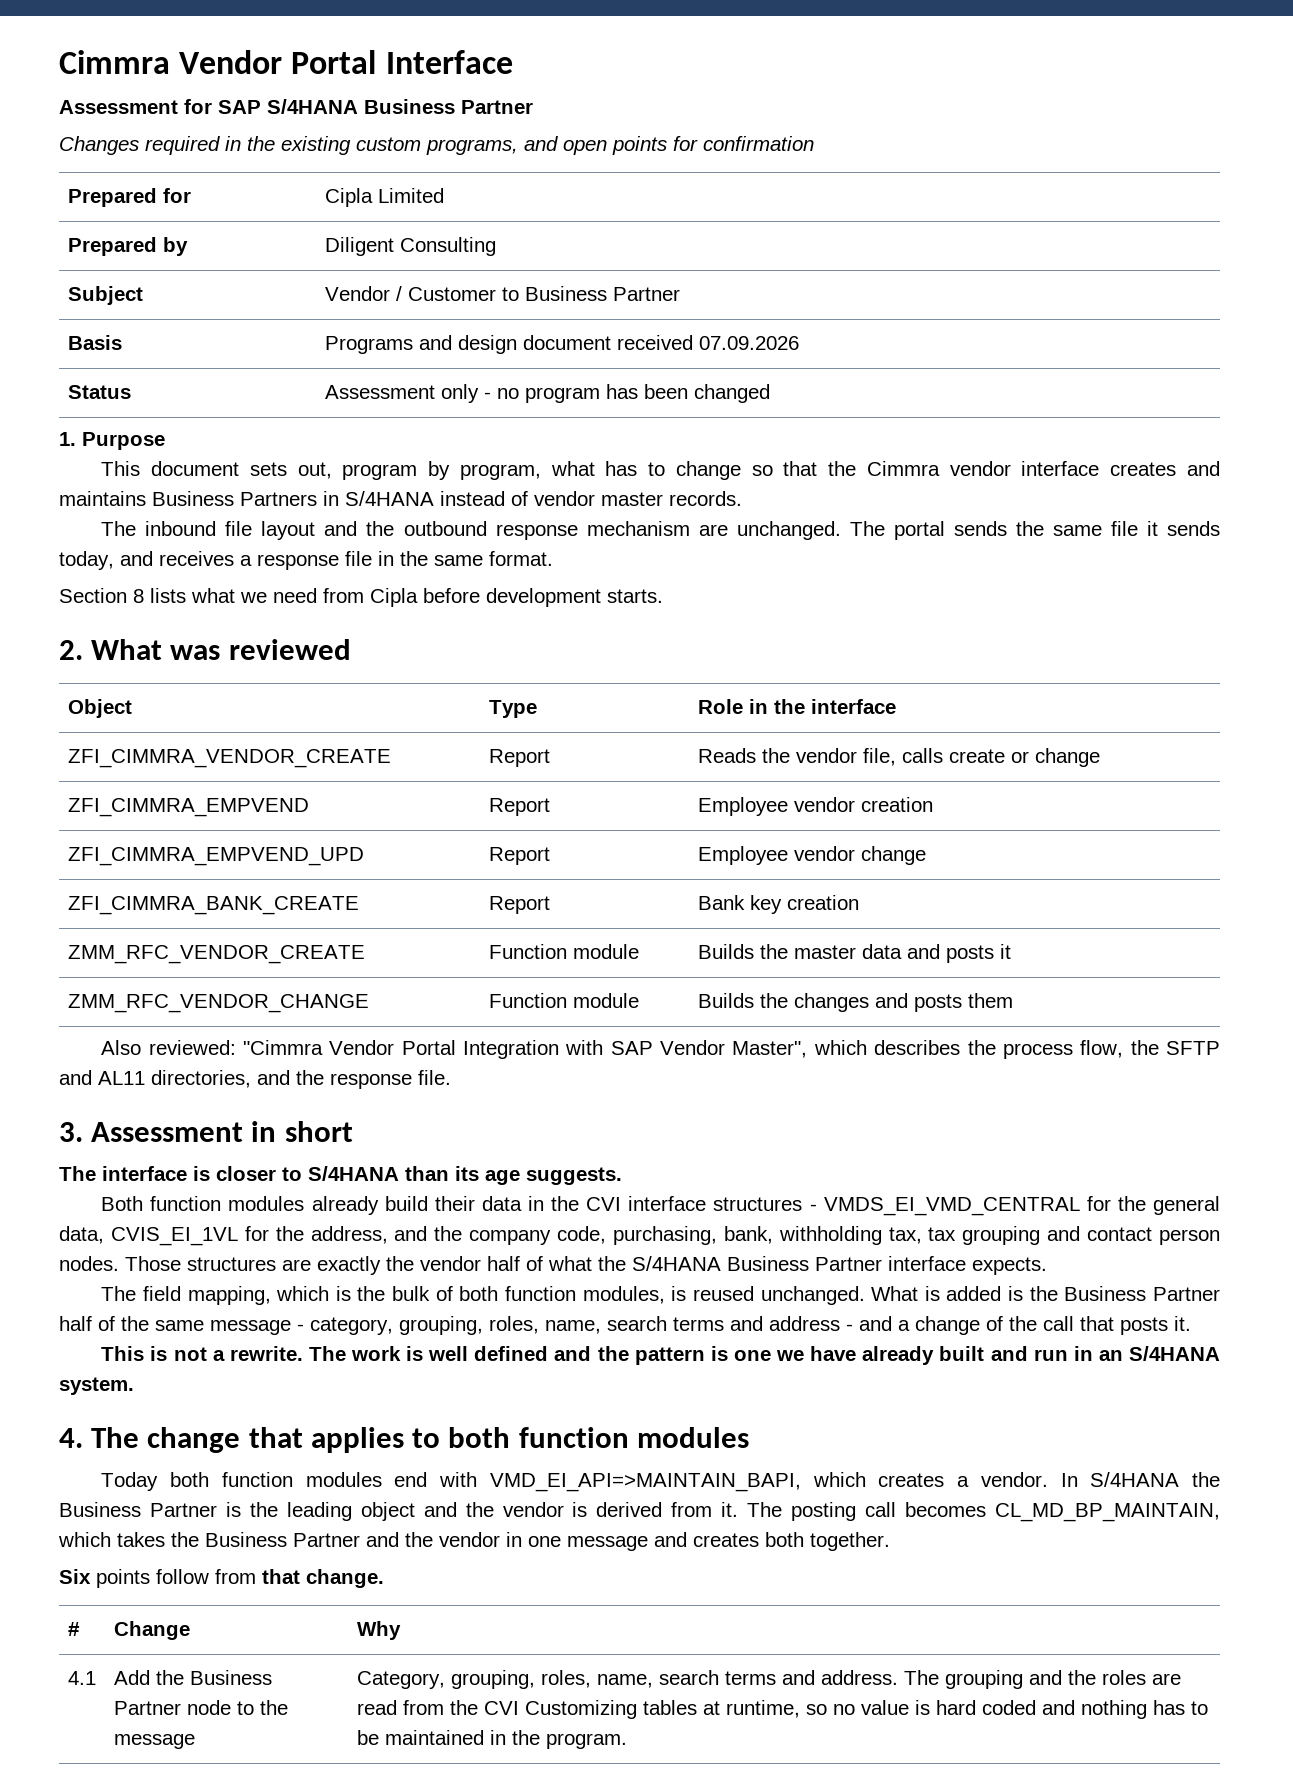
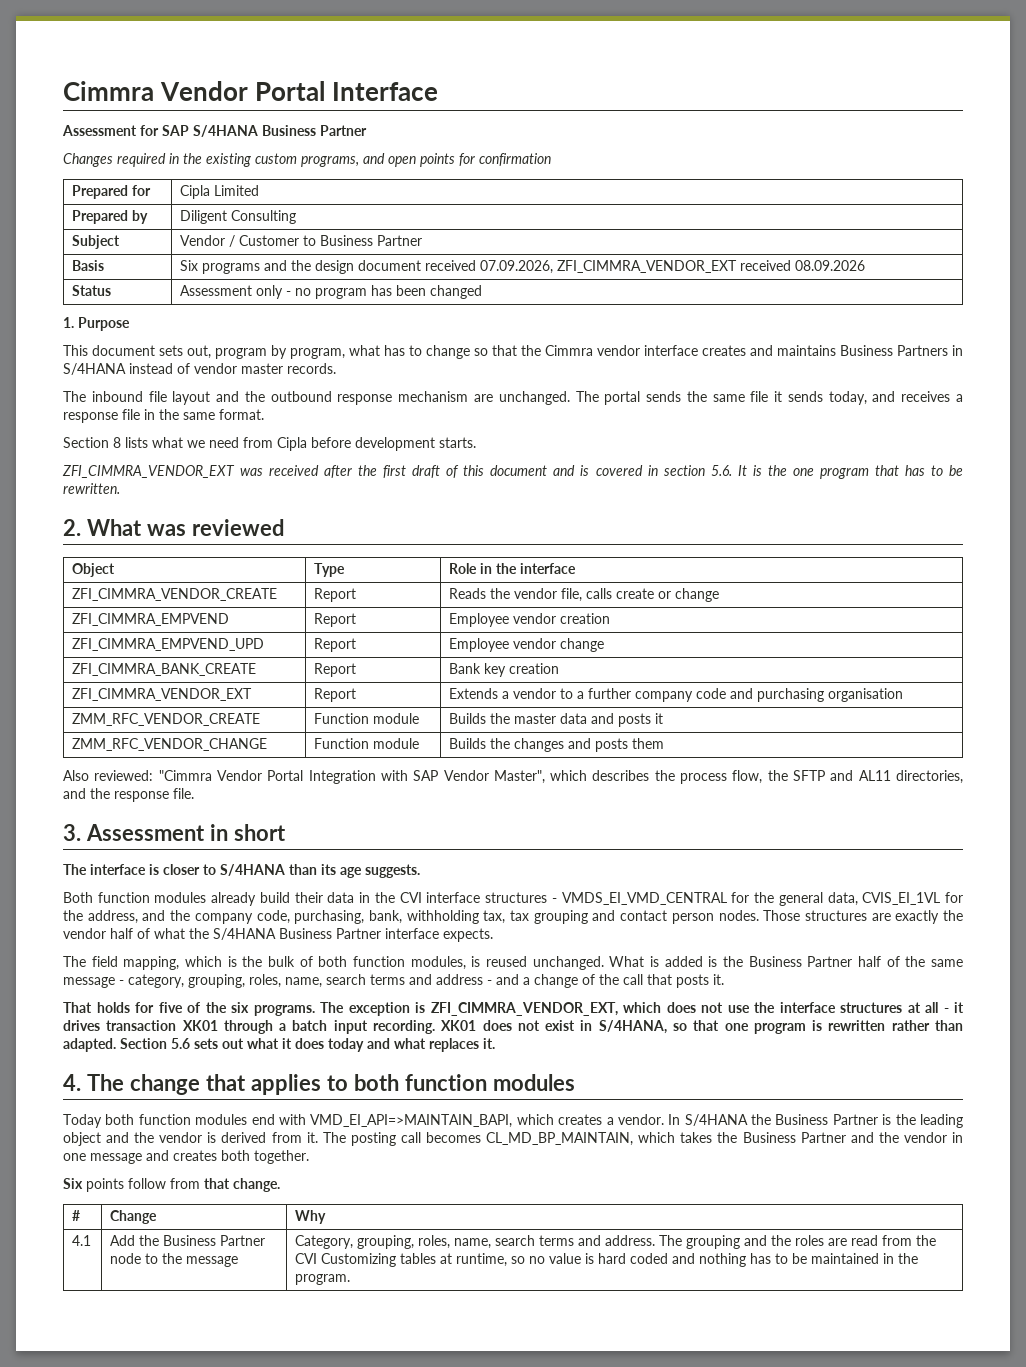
[324,335,799,354] Programs and design document received 07.09.2026 -> [180,260,866,274] Six programs and the design document received 07.09.2026, ZFI_CIMMRA_VENDOR_EXT received 08.09.2026
(663, 596) none -> [62,465,963,479] [63,483,120,494] // ZFI_CIMMRA_VENDOR_EXT was received after the first draft of this document and is covered in section 5.6. It is the one program that has to be rewritten.
(859, 902) none -> [72,688,253,701] [314,688,357,702] [449,688,904,702] // ZFI_CIMMRA_VENDOR_EXT | Report | Extends a vendor to a further company code and purchasing organisation
[101,1346,1220,1365] [59,1377,134,1395] This is not a rewrite. The work is well defined and the pattern is one we have already built and run in an S/4HANA system. -> [63,1002,964,1016] [63,1020,964,1034] [63,1038,495,1052] That holds for five of the six programs. The exception is ZFI_CIMMRA_VENDOR_EXT, which does not use the interface structures at all - it drives transaction XK01 through a batch input recording. XK01 does not exist in S/4HANA, so that one program is rewritten rather than adapted. Section 5.6 sets out what it does today and what replaces it.

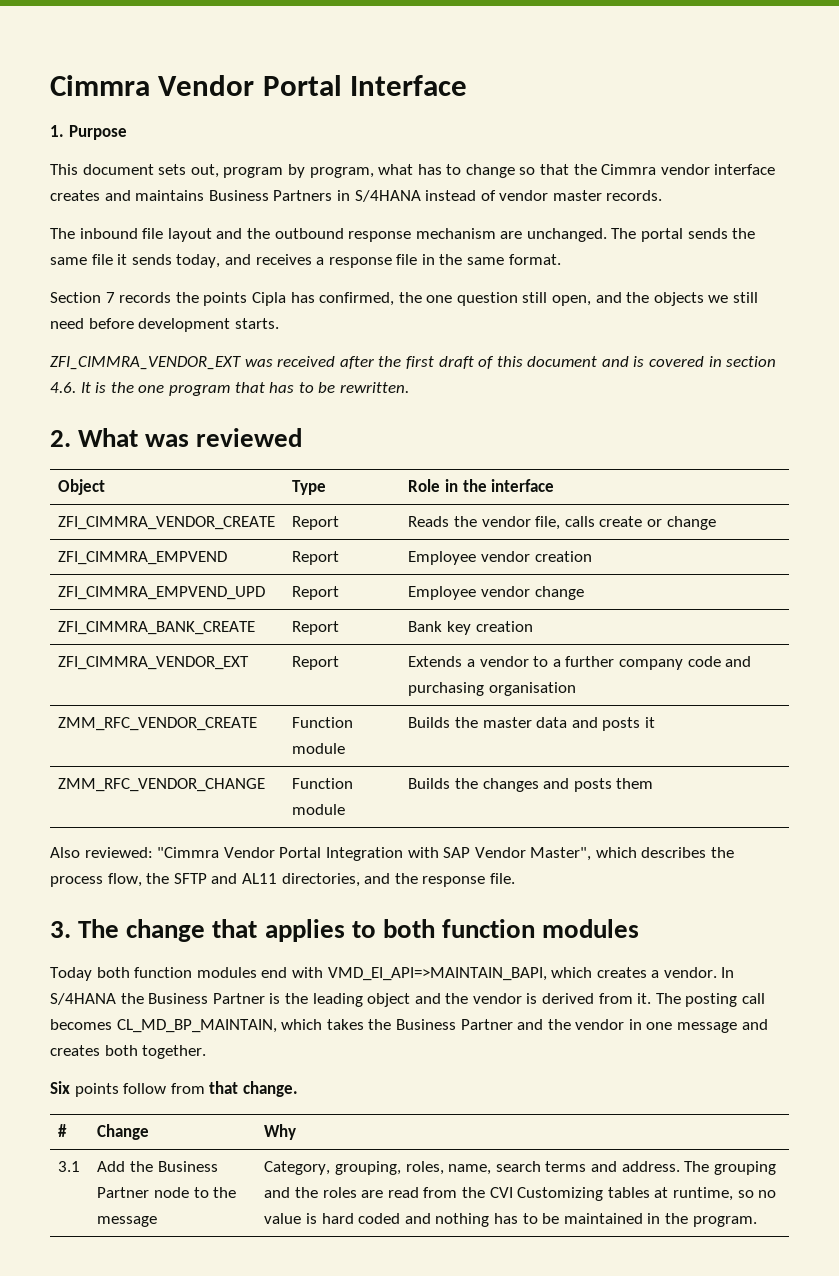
[62,125,367,137] [63,153,551,167] [72,185,152,199] [180,185,260,199] [72,210,149,224] [180,210,297,224] [72,235,121,249] [180,235,423,247] [72,260,105,271] [180,260,866,274] [72,285,112,296] [180,285,483,299] // Assessment for SAP S/4HANA Business Partner // Changes required in the existing custom programs, and open points for confirmation // Prepared for | Cipla Limited // Prepared by | Diligent Consulting // Subject | Vendor / Customer to Business Partner // Basis | Six programs and the design document received 07.09.2026, ZFI_CIMMRA_VENDOR_EXT received 08.09.2026 // Status | Assessment only - no program has been changed -> (468, 85) none
[113,437,307,451] 8 lists what we need from Cipla -> [105,292,759,306] [50,318,84,329] 7 records the points Cipla has confirmed, the one question still open, and the objects we still need
[710,465,732,476] 5.6. -> [50,382,76,393] 4.6.
[85,824,286,841] [63,864,420,878] [63,892,963,906] [63,910,964,924] [63,928,493,942] [63,956,963,970] [63,974,724,988] [63,1002,964,1016] [63,1020,964,1034] [63,1038,495,1052] [63,1074,81,1091] Assessment in short // The interface is closer to S/4HANA than its age suggests. // Both function modules already build their data in the CVI interface structures - VMDS_EI_VMD_CENTRAL for the general data, CVIS_EI_1VL for the address, and the company code, purchasing, bank, withholding tax, tax grouping and contact person nodes. Those structures are exactly the vendor half of what the S/4HANA Business Partner interface expects. // The field mapping, which is the bulk of both function modules, is reused unchanged. What is added is the Business Partner half of the same message - category, grouping, roles, name, search terms and address - and a change of the call that posts it. // That holds for five of the six programs. The exception is ZFI_CIMMRA_VENDOR_EXT, which does not use the interface structures at all - it drives transaction XK01 through a batch input recording. XK01 does not exist in S/4HANA, so that one program is rewritten rather than adapted. Section 5.6 sets out what it does today and what replaces it. // 4. -> (71, 929) none
[72,1235,92,1246] 4.1 -> [58,1161,81,1172] 3.1

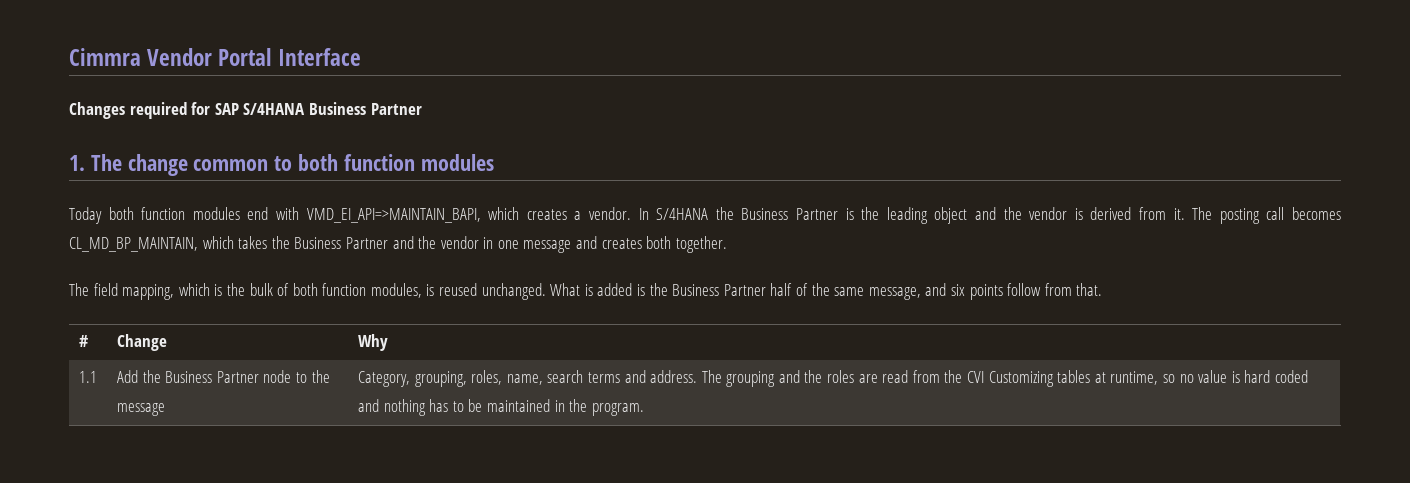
[50,125,127,140] [50,164,776,178] [50,190,663,202] [50,228,756,242] [50,254,561,268] [50,292,759,306] [50,318,279,332] [50,356,777,370] [50,382,409,396] [50,428,303,447] [58,479,106,495] [292,480,327,495] [408,479,555,492] [58,516,276,530] [292,516,340,530] [408,516,716,530] [58,551,228,565] [292,551,340,565] [408,551,592,565] [58,586,266,600] [292,586,340,600] [408,586,584,600] [58,621,256,635] [292,621,340,635] [408,621,533,635] [58,656,250,670] [292,656,340,670] [408,656,752,670] [408,682,577,696] [58,717,258,731] [292,717,354,728] [292,743,346,754] [408,717,656,731] [58,778,266,792] [292,778,354,789] [292,804,346,815] [408,778,654,792] [50,847,735,861] [50,873,515,887] [50,919,345,942] 1. Purpose // This document sets out, program by program, what has to change so that the Cimmra vendor interface creates and maintains Business Partners in S/4HANA instead of vendor master records. // The inbound file layout and the outbound response mechanism are unchanged. The portal sends the same file it sends today, and receives a response file in the same format. // Section 7 records the points Cipla has confirmed, the one question still open, and the objects we still need before development starts. // ZFI_CIMMRA_VENDOR_EXT was received after the first draft of this document and is covered in section 4.6. It is the one program that has to be rewritten. // 2. What was reviewed // Object | Type | Role in the interface // ZFI_CIMMRA_VENDOR_CREATE | Report | Reads the vendor file, calls create or change // ZFI_CIMMRA_EMPVEND | Report | Employee vendor creation // ZFI_CIMMRA_EMPVEND_UPD | Report | Employee vendor change // ZFI_CIMMRA_BANK_CREATE | Report | Bank key creation // ZFI_CIMMRA_VENDOR_EXT | Report | Extends a vendor to a further company code and purchasing organisation // ZMM_RFC_VENDOR_CREATE | Function module | Builds the master data and posts it // ZMM_RFC_VENDOR_CHANGE | Function module | Builds the changes and posts them // Also reviewed: "Cimmra Vendor Portal Integration with SAP Vendor Master", which describes the process flow, the SFTP and AL11 directories, and the response file. // 3. The change that applies -> [69,102,422,119] [69,154,269,176] Changes required for SAP S/4HANA Business Partner // 1. The change common
[50,1081,70,1094] Six -> [69,283,965,300] The field mapping, which is the bulk of both function modules, is reused unchanged. What is added is the Business Partner half of the same message, and six
[209,1081,298,1097] that change. -> [1076,283,1103,296] that.
[58,1161,81,1172] 3.1 -> [78,371,97,383] 1.1

